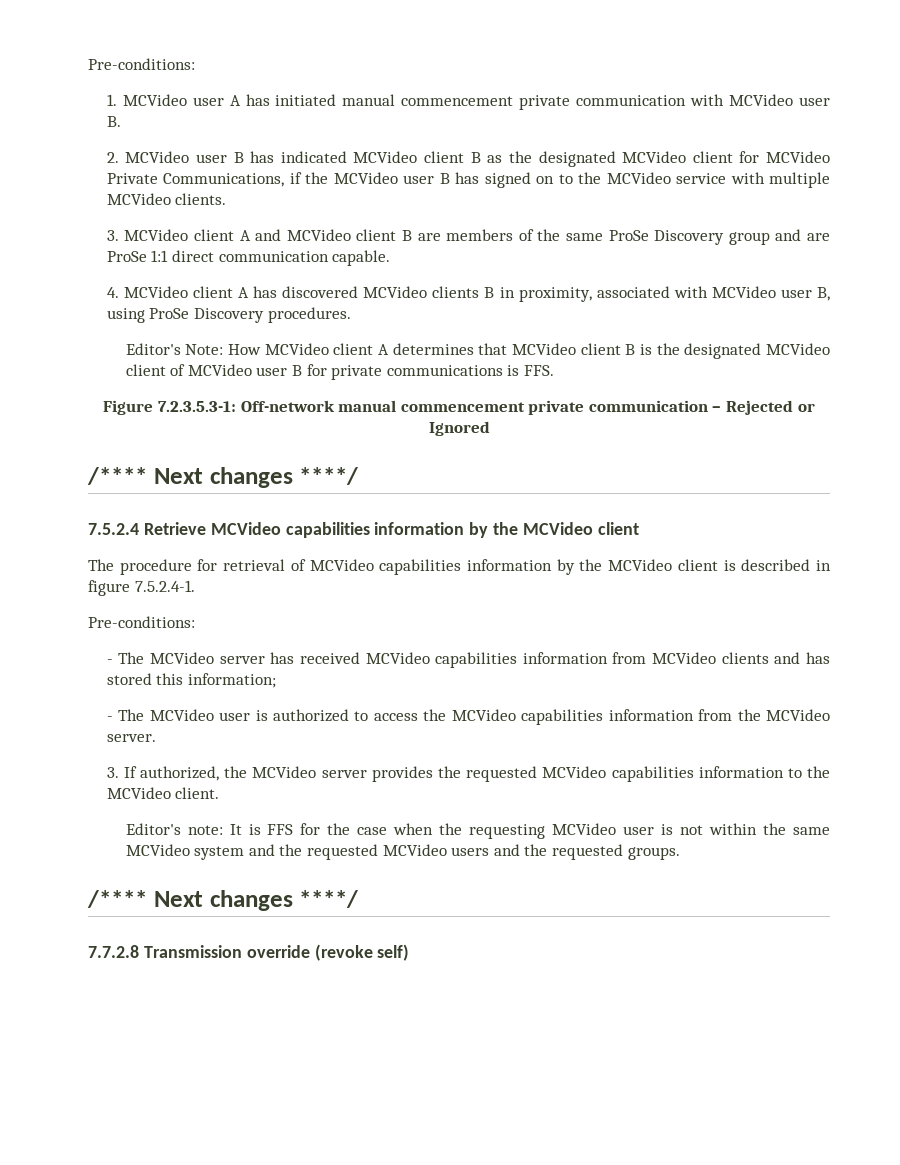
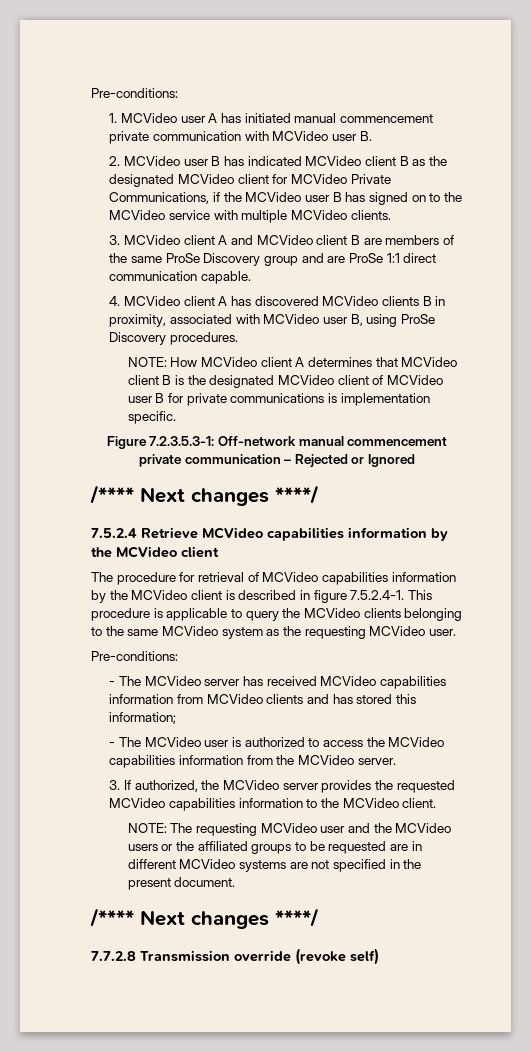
[125,343,224,355] Editor's Note: -> [127,357,167,367] NOTE:
[523,365,554,376] FFS. -> [340,393,430,406] [127,411,176,424] implementation specific.
(195, 586) none -> [407,590,432,600] [91,608,463,621] [91,626,456,639] This procedure is applicable to query the MCVideo clients belonging to the same MCVideo system as the requesting MCVideo user.
[125,823,831,839] [125,844,378,860] Editor's note: It is FFS for the case when the requesting MCVideo user is not within the same MCVideo system and the requested -> [127,823,392,836] NOTE: The requesting MCVideo user and the
[493,844,680,860] and the requested groups. -> [161,841,422,854] [127,859,422,872] [127,877,236,890] or the affiliated groups to be requested are in different MCVideo systems are not specified in the present document.

